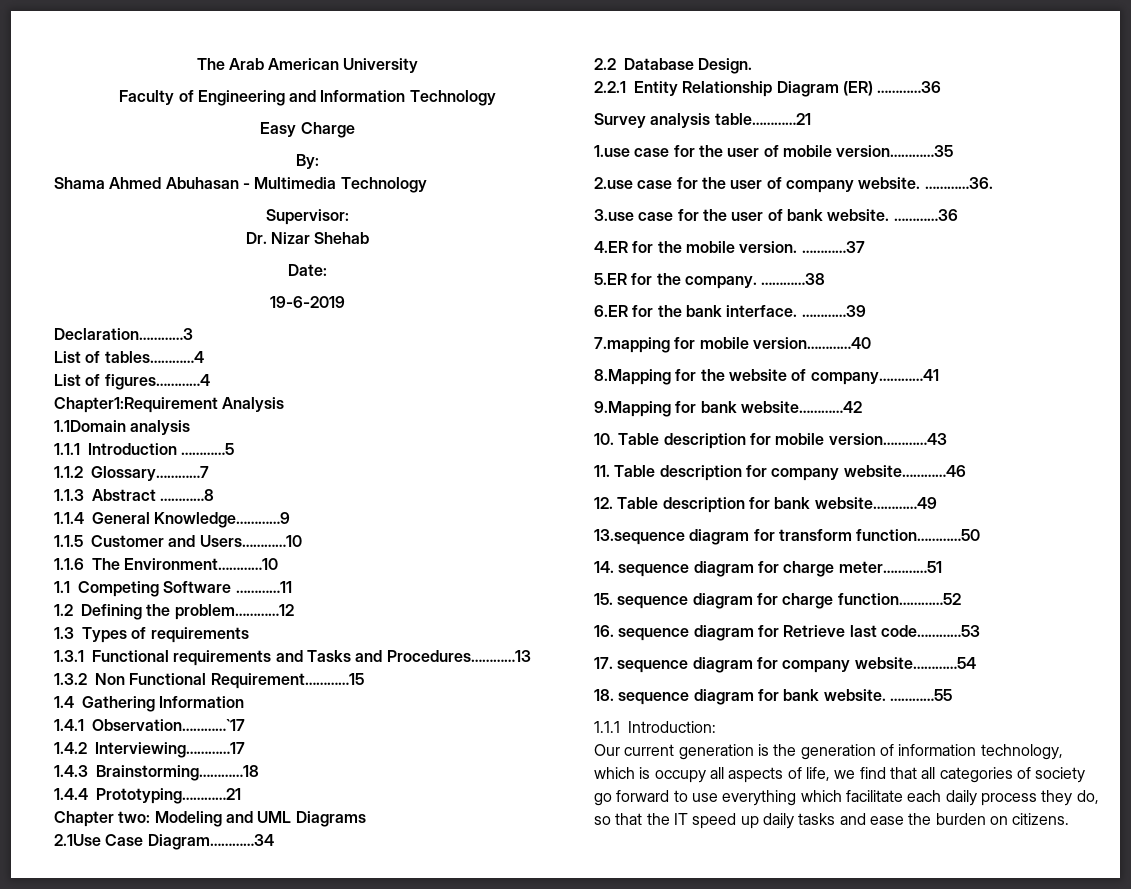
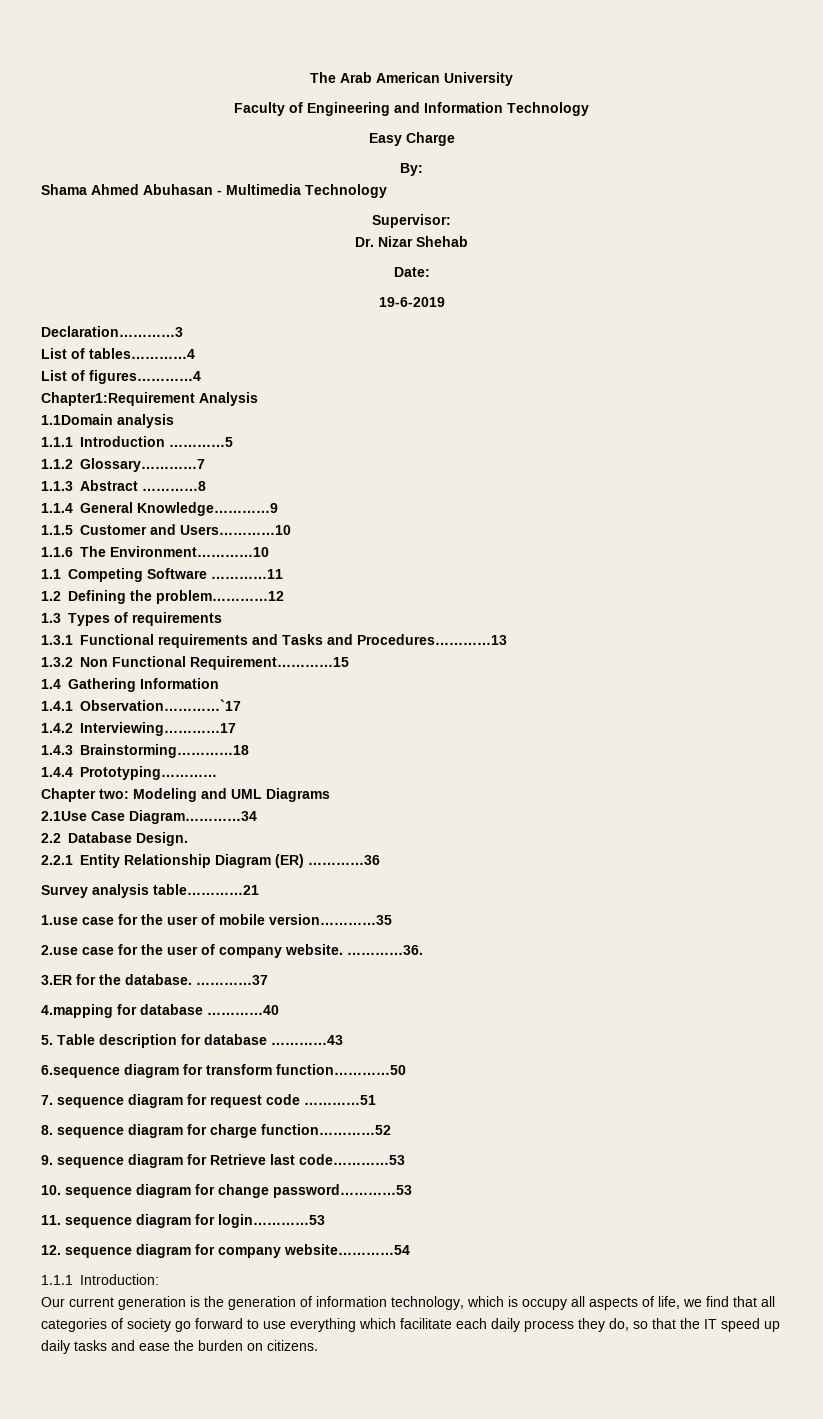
[96,788,241,804] Prototyping…………21 -> [80,766,217,780] Prototyping…………
[594,209,958,221] [594,241,865,253] [594,273,826,289] [594,305,866,317] [594,337,871,353] [594,369,939,385] [594,401,862,417] [594,433,947,449] [594,465,966,481] [594,497,937,513] [594,529,685,545] 3.use case for the user of bank website. …………36 // 4.ER for the mobile version. …………37 // 5.ER for the company. …………38 // 6.ER for the bank interface. …………39 // 7.mapping for mobile version…………40 // 8.Mapping for the website of company…………41 // 9.Mapping for bank website…………42 // 10. Table description for mobile version…………43 // 11. Table description for company website…………46 // 12. Table description for bank website…………49 // 13.sequence -> [41,974,268,985] [41,1004,279,1018] [41,1034,343,1048] [41,1065,120,1078] 3.ER for the database. …………37 // 4.mapping for database …………40 // 5. Table description for database …………43 // 6.sequence
[594,561,942,577] [594,593,613,605] 14. sequence diagram for charge meter…………51 // 15. -> [41,1094,376,1108] [41,1125,53,1135] 7. sequence diagram for request code …………51 // 8.
[594,625,614,637] 16. -> [41,1155,53,1165] 9.
[594,657,613,669] 17. -> [41,1184,412,1198] [41,1214,325,1228] [41,1245,61,1255] 10. sequence diagram for change password…………53 // 11. sequence diagram for login…………53 // 12.
[594,689,952,705] // 18. sequence diagram for bank website. …………55 -> (410, 1249) none

